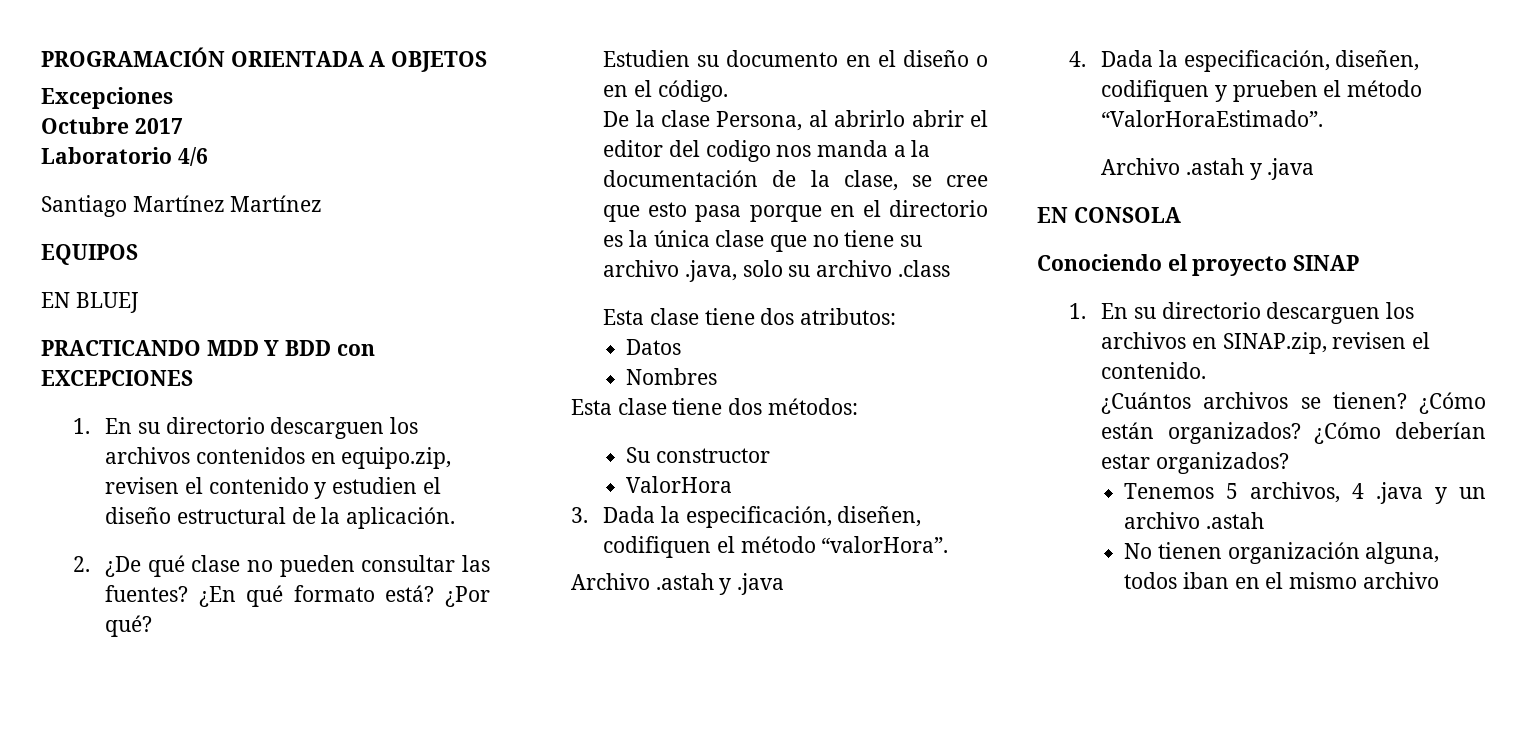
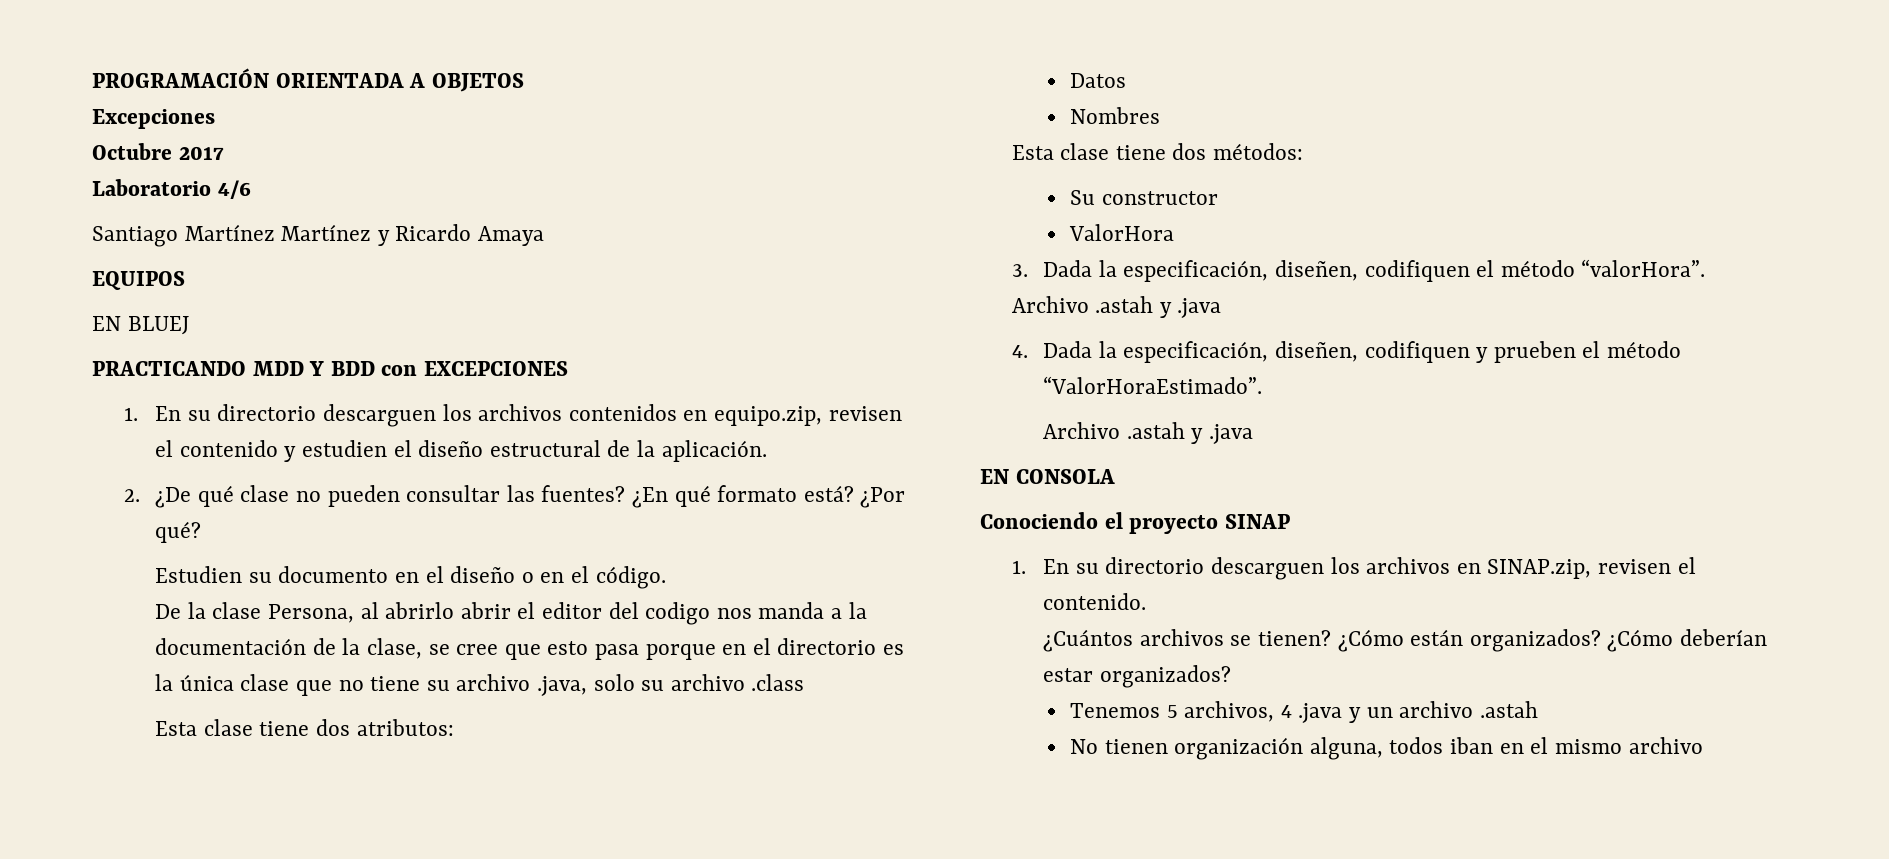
(323, 203) none -> [377,224,545,246] y Ricardo Amaya

